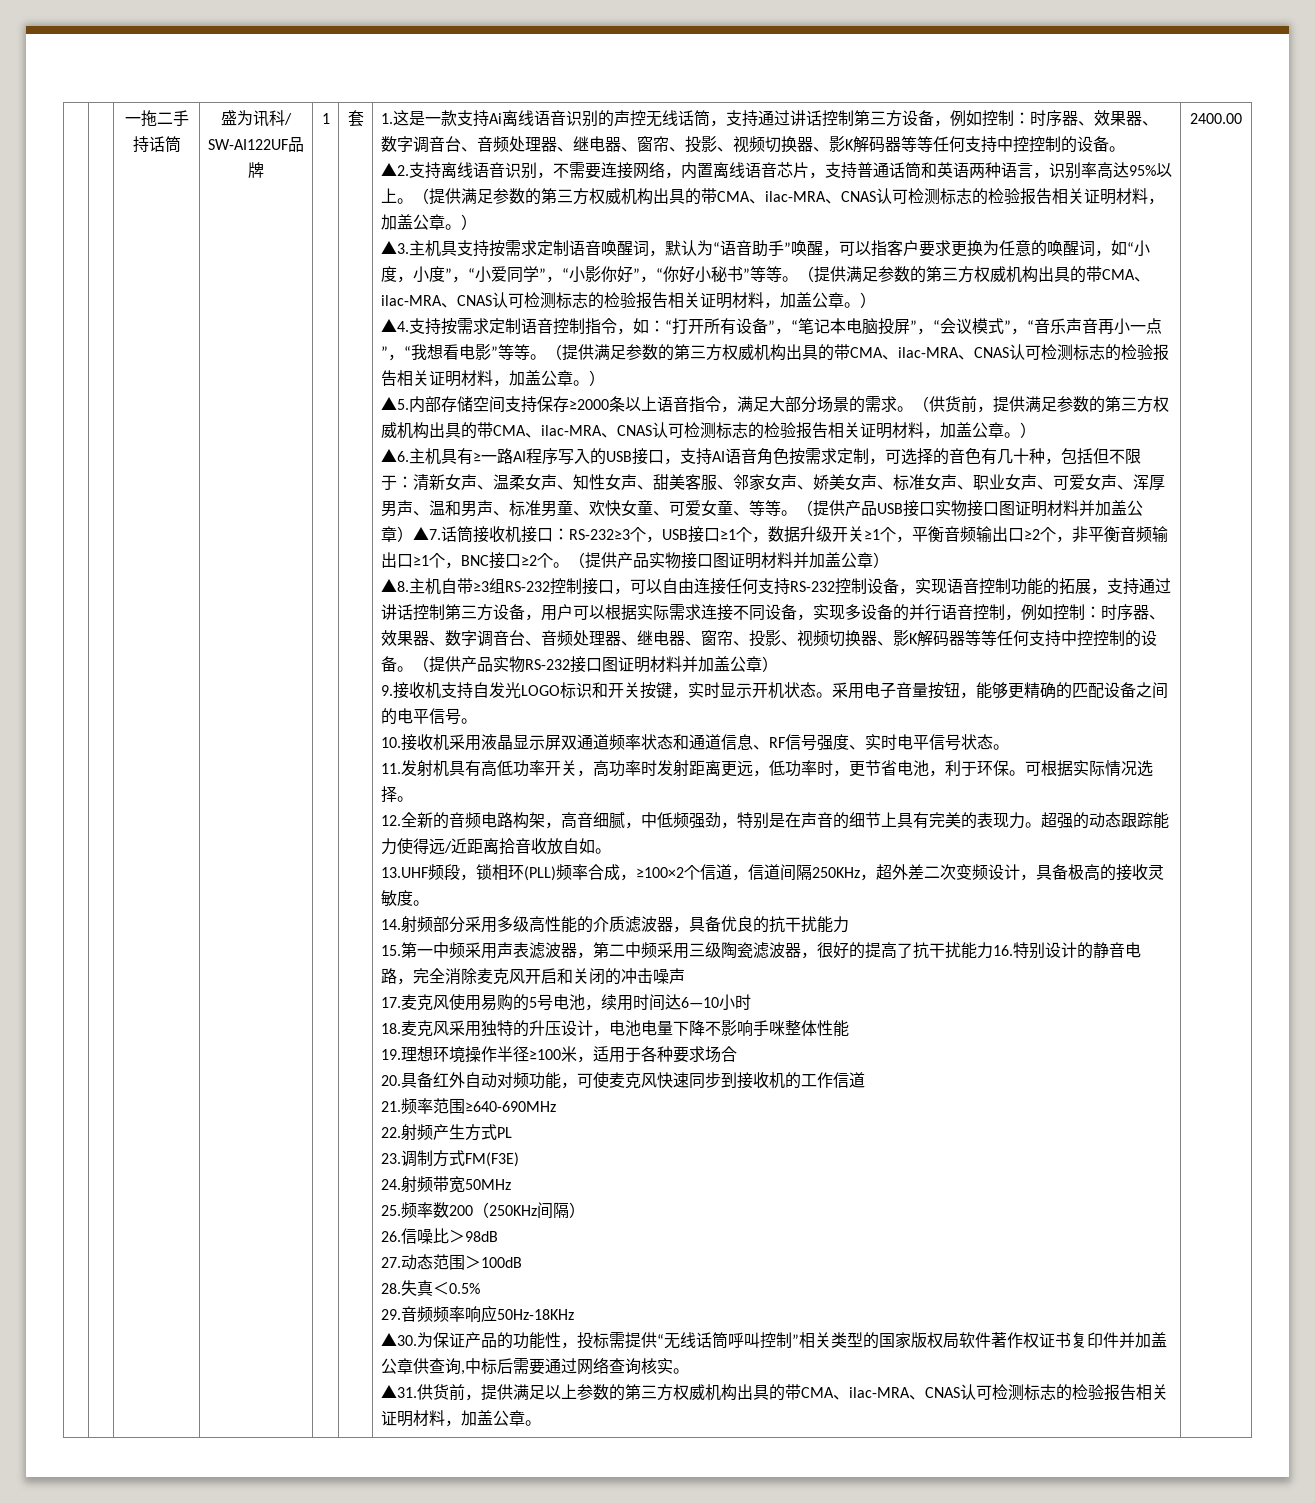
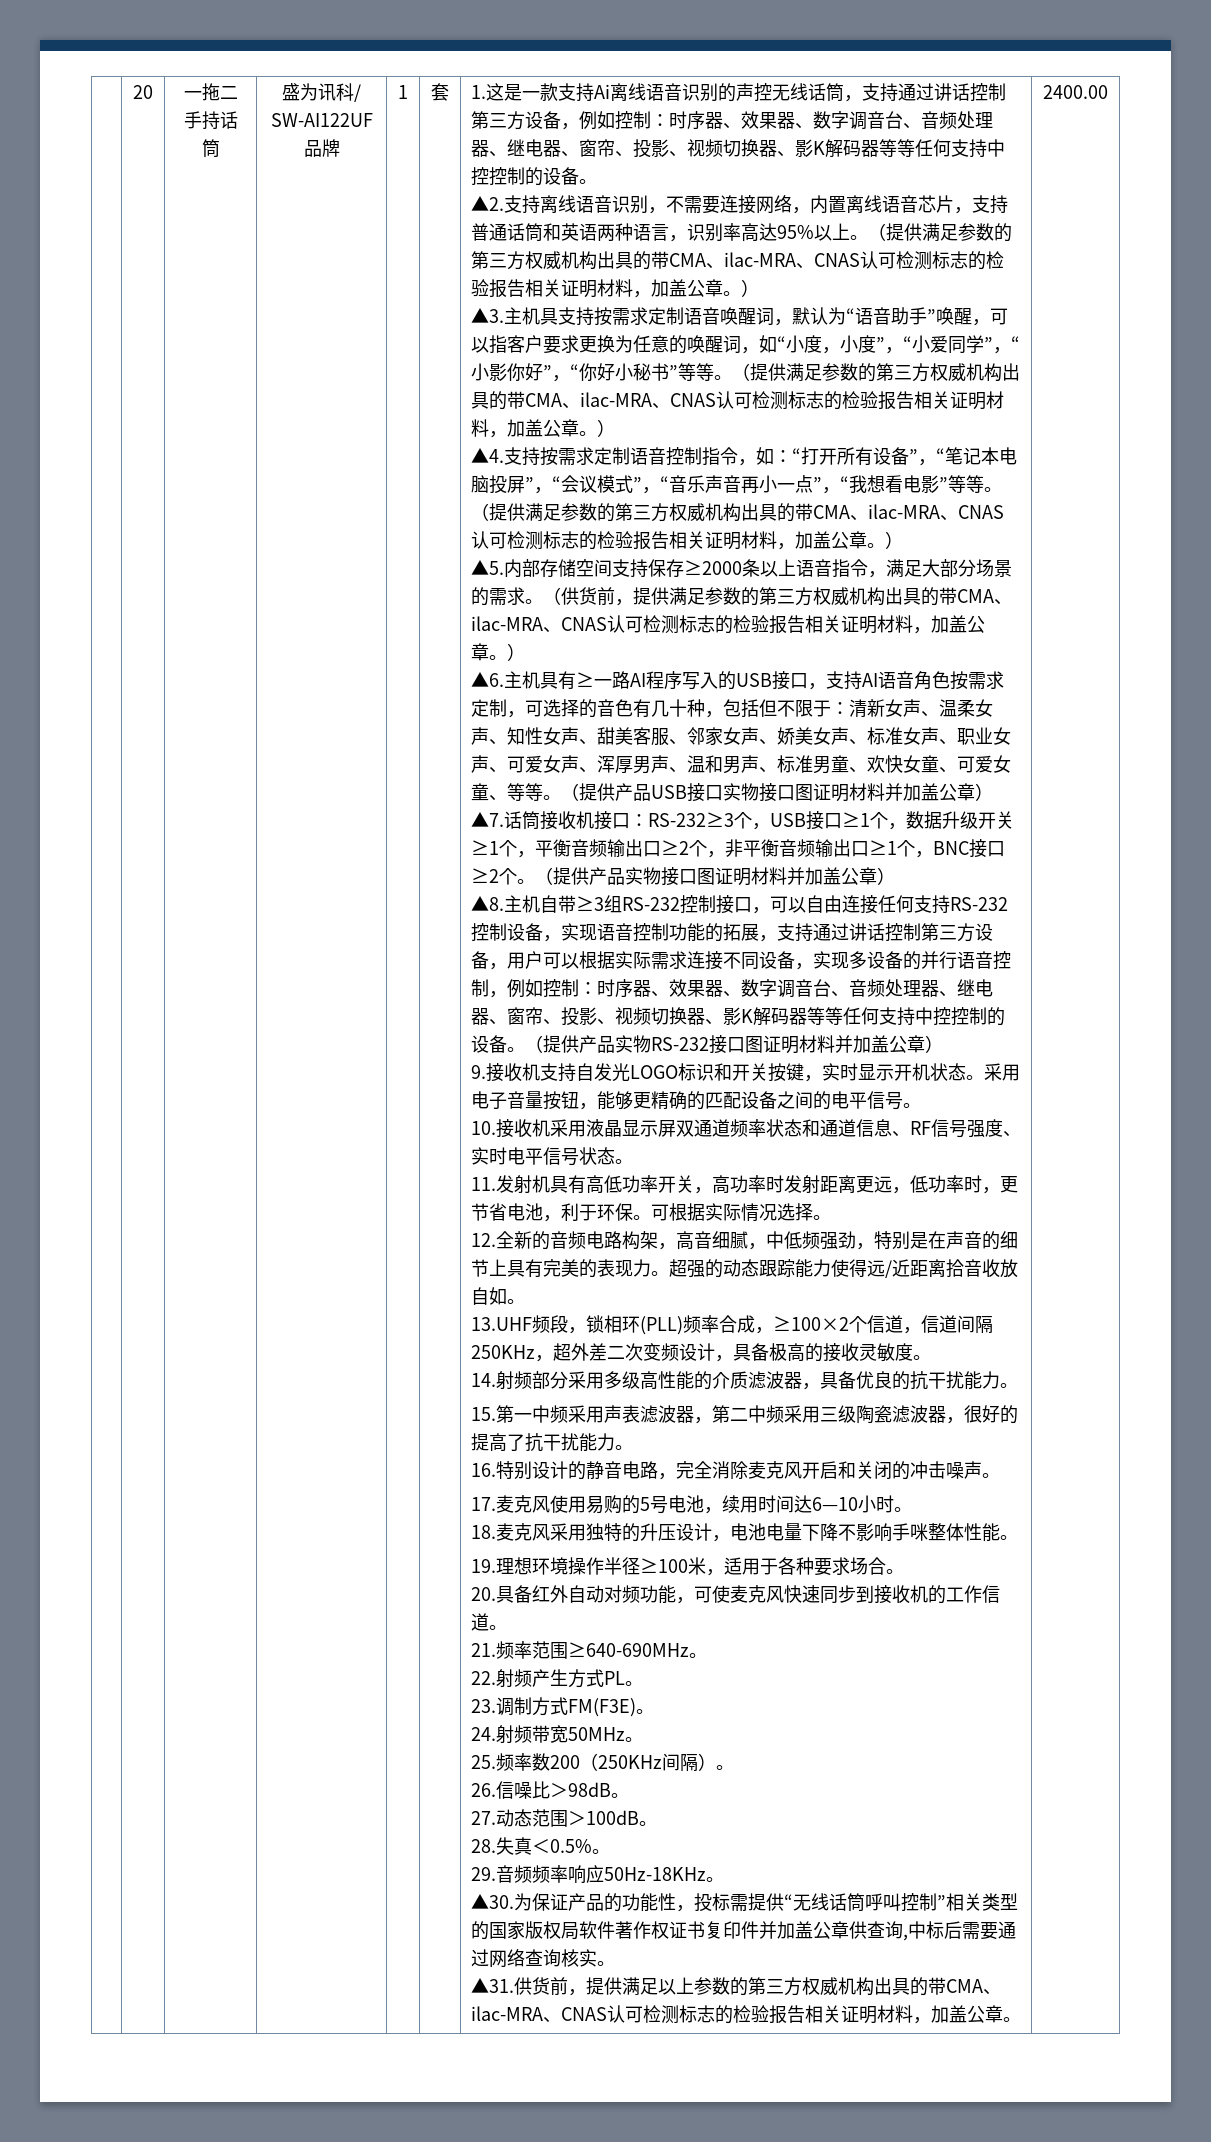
(124, 120) | -> [133,85,153,99] | 20
(849, 924) none -> [999,1383,1018,1388] 。
(993, 950) none -> [614,1445,633,1450] 。 //
(685, 976) none -> [981,1473,1000,1478] 。
(751, 1002) none -> [893,1507,912,1512] 。
(849, 1028) none -> [999,1535,1018,1540] 。
(737, 1054) none -> [885,1569,904,1574] 。
(865, 1080) none -> [488,1625,507,1630] 。
(556, 1106) none -> [688,1653,707,1658] 。
(512, 1132) none -> [624,1681,643,1686] 。
(519, 1159) none -> [635,1709,654,1714] 。
(511, 1184) none -> [624,1737,643,1742] 。
(585, 1210) none -> [715,1765,734,1770] 。
(498, 1236) none -> [610,1793,629,1798] 。
(522, 1262) none -> [638,1821,657,1826] 。
(480, 1288) none -> [591,1849,610,1854] 。
(574, 1314) none -> [705,1877,724,1882] 。

